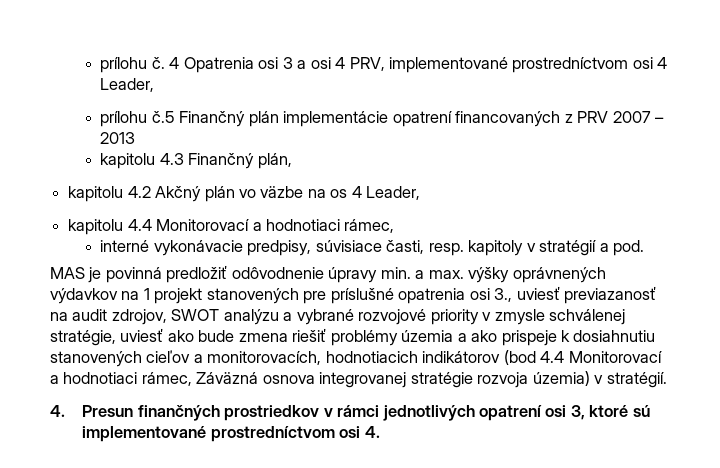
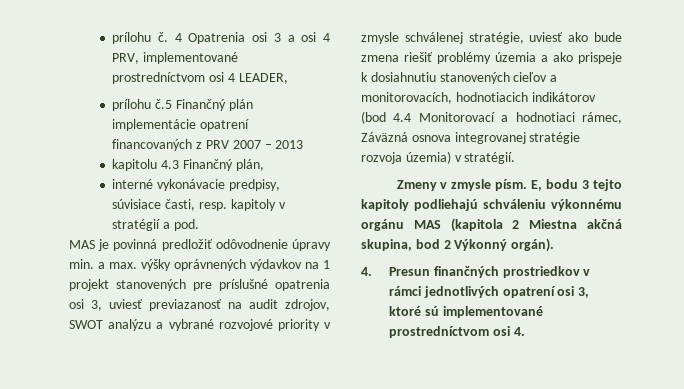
[100,78,155,92] Leader, -> [238,73,288,84] LEADER,
[68,186,421,202] [68,219,395,235] // kapitolu 4.2 Akčný plán vo väzbe na os 4 Leader, // kapitolu 4.4 Monitorovací a hodnotiaci rámec, -> (264, 165) none
[494,288,513,302] 3., -> [91,300,102,311] 3,
(667, 380) none -> [396,179,622,191] [361,199,622,211] [361,218,622,232] [361,238,555,252] // Zmeny v zmysle písm. E, bodu 3 tejto kapitoly podliehajú schváleniu výkonnému orgánu MAS (kapitola 2 Miestna akčná skupina, bod 2 Výkonný orgán).

